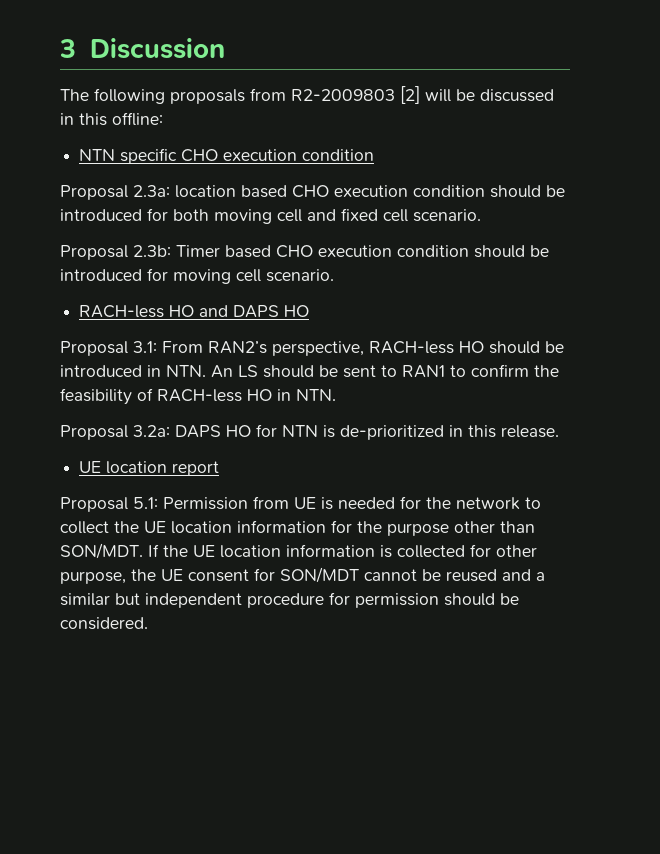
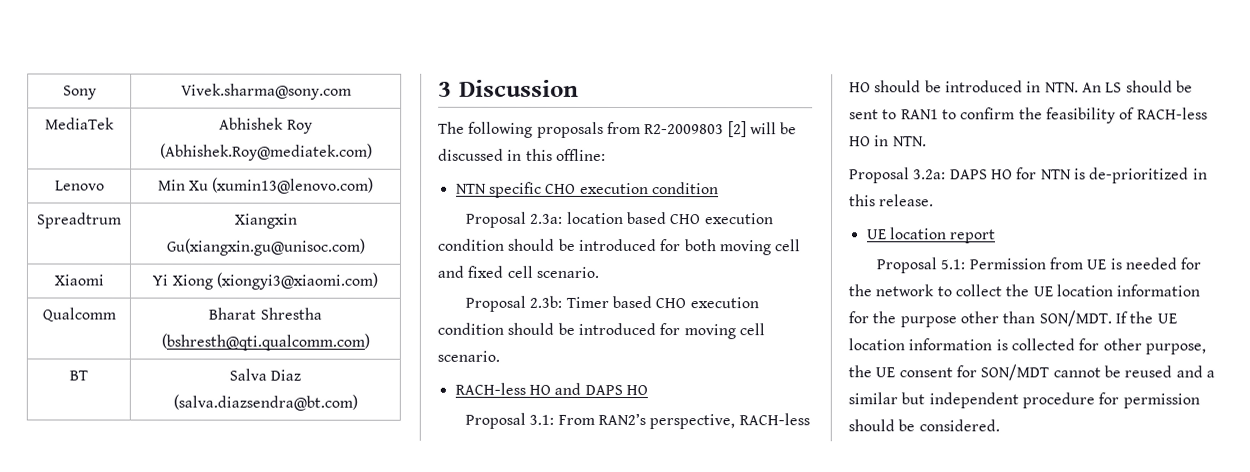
(59, 48) none -> [62,85,97,100] [180,83,352,100] [45,117,115,130] [219,117,313,134] [159,143,373,161] [54,180,105,191] [157,177,375,194] [37,212,122,229] [234,213,298,229] [165,238,365,256] [53,274,104,286] [152,272,378,290] [41,307,116,322] [208,307,322,320] [160,333,370,351] [69,370,88,381] [228,368,302,381] [172,394,358,411] Sony | Vivek.sharma@sony.com // MediaTek | Abhishek Roy (Abhishek.Roy@mediatek.com) // Lenovo | Min Xu (xumin13@lenovo.com) // Spreadtrum | Xiangxin Gu(xiangxin.gu@unisoc.com) // Xiaomi | Yi Xiong (xiongyi3@xiaomi.com) // Qualcomm | Bharat Shrestha (bshresth@qti.qualcomm.com) // BT | Salva Diaz (salva.diazsendra@bt.com) //

